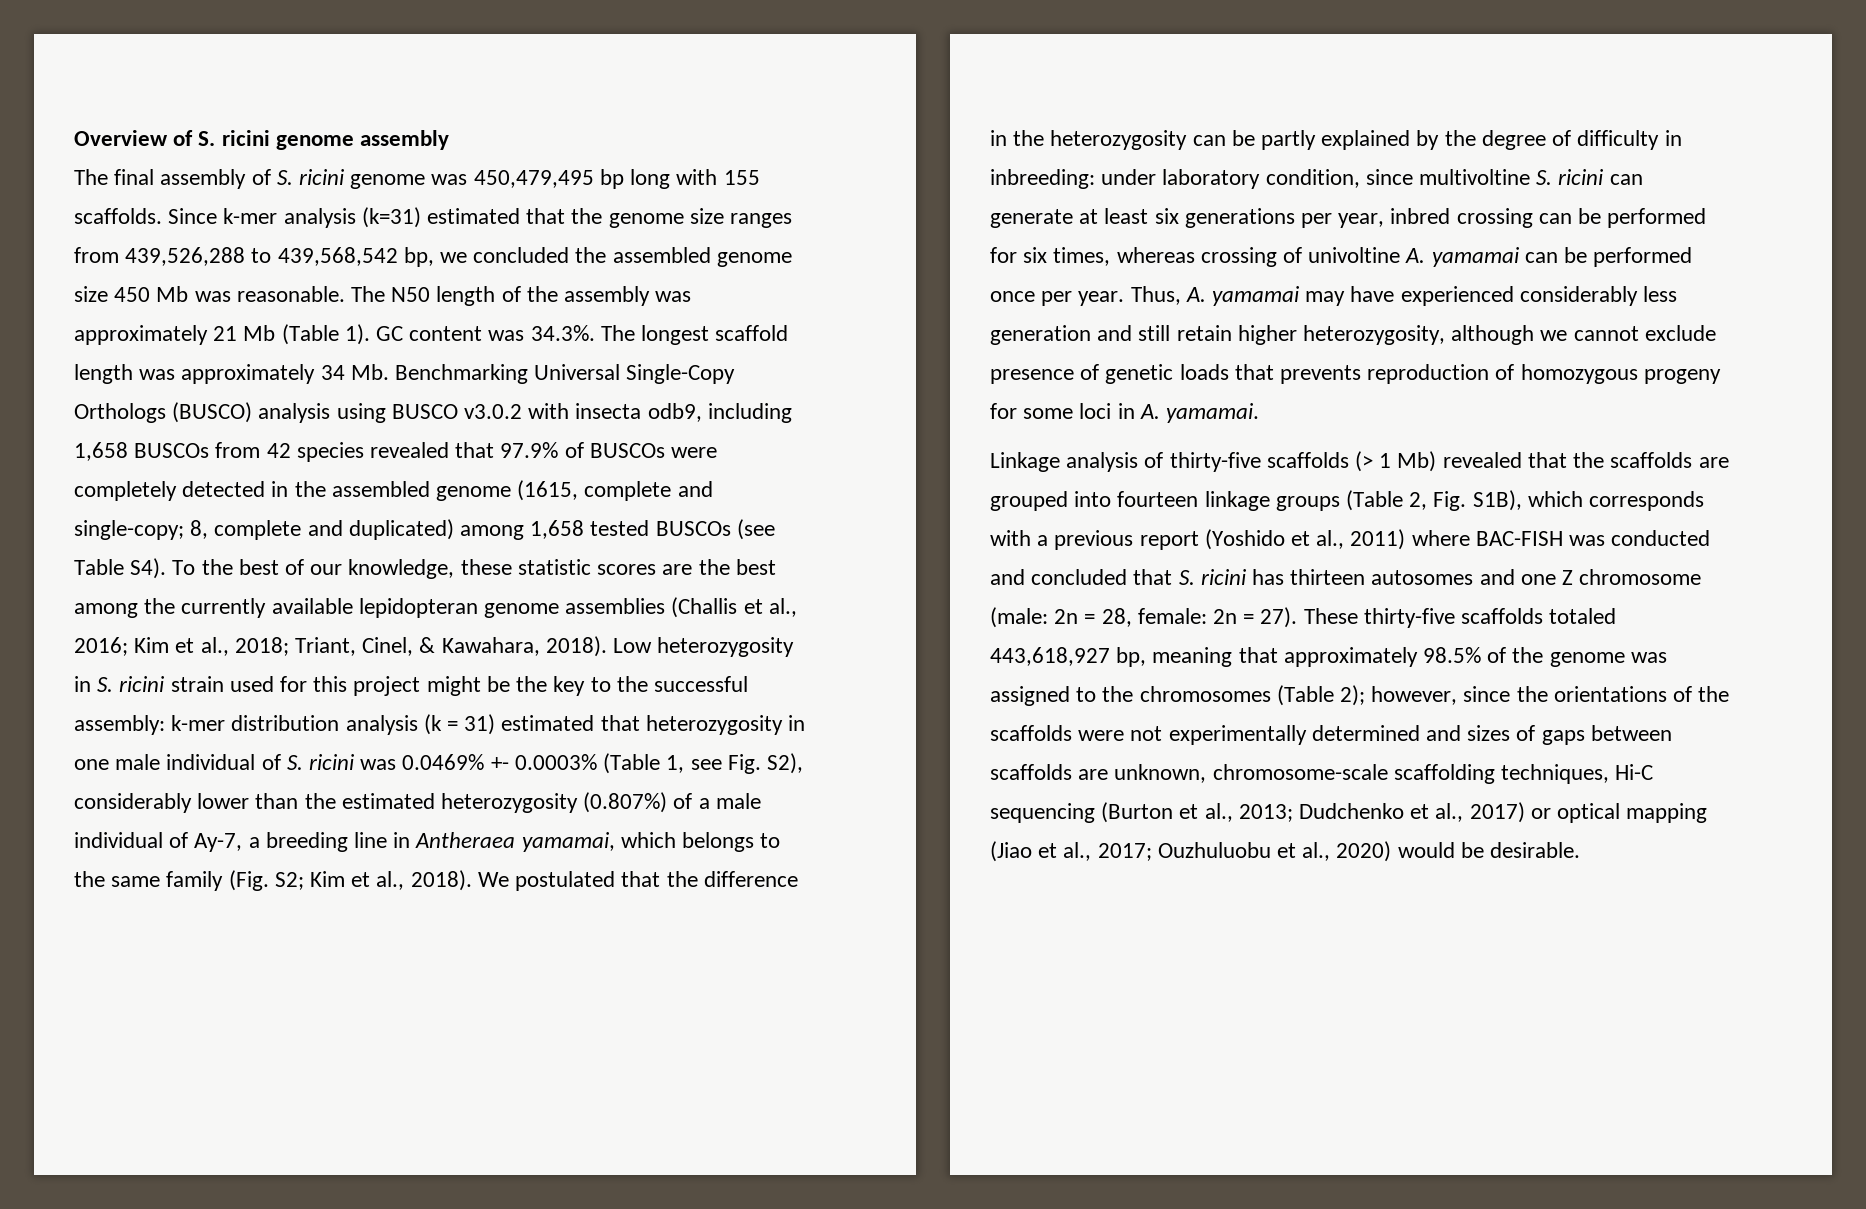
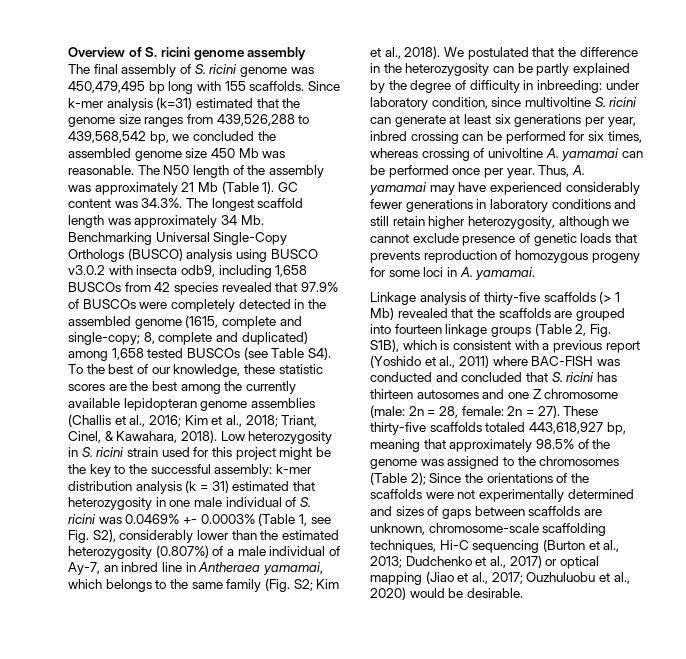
[248,832,348,852] a breeding -> [103,562,159,572] an inbred
[1643,286,1678,302] [990,325,1091,345] less generation -> [370,199,611,212] fewer generations in laboratory conditions
[1589,491,1705,511] corresponds -> [440,340,511,350] is consistent
[1371,686,1511,705] however, since -> [429,473,462,483] Since

